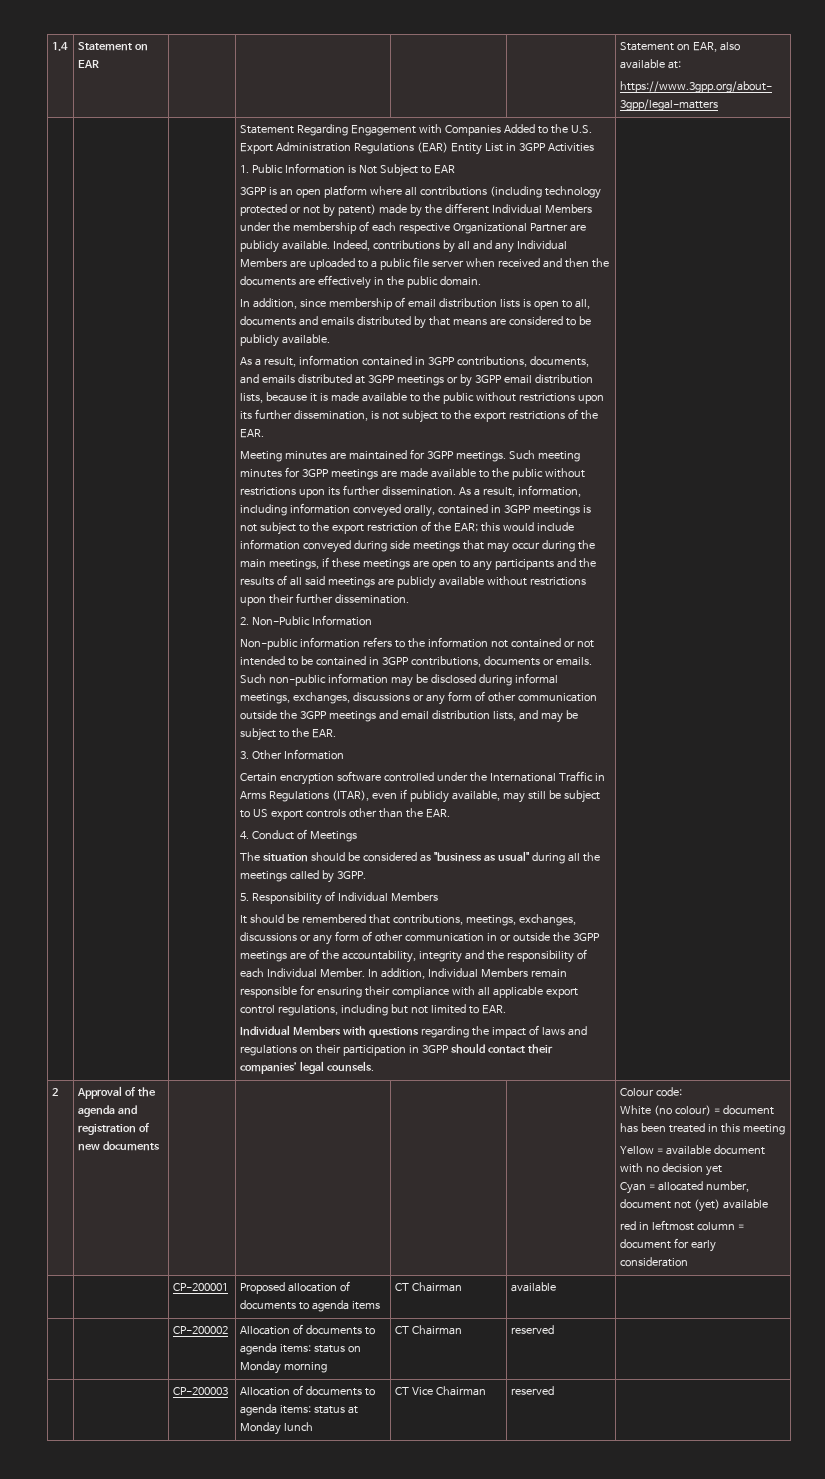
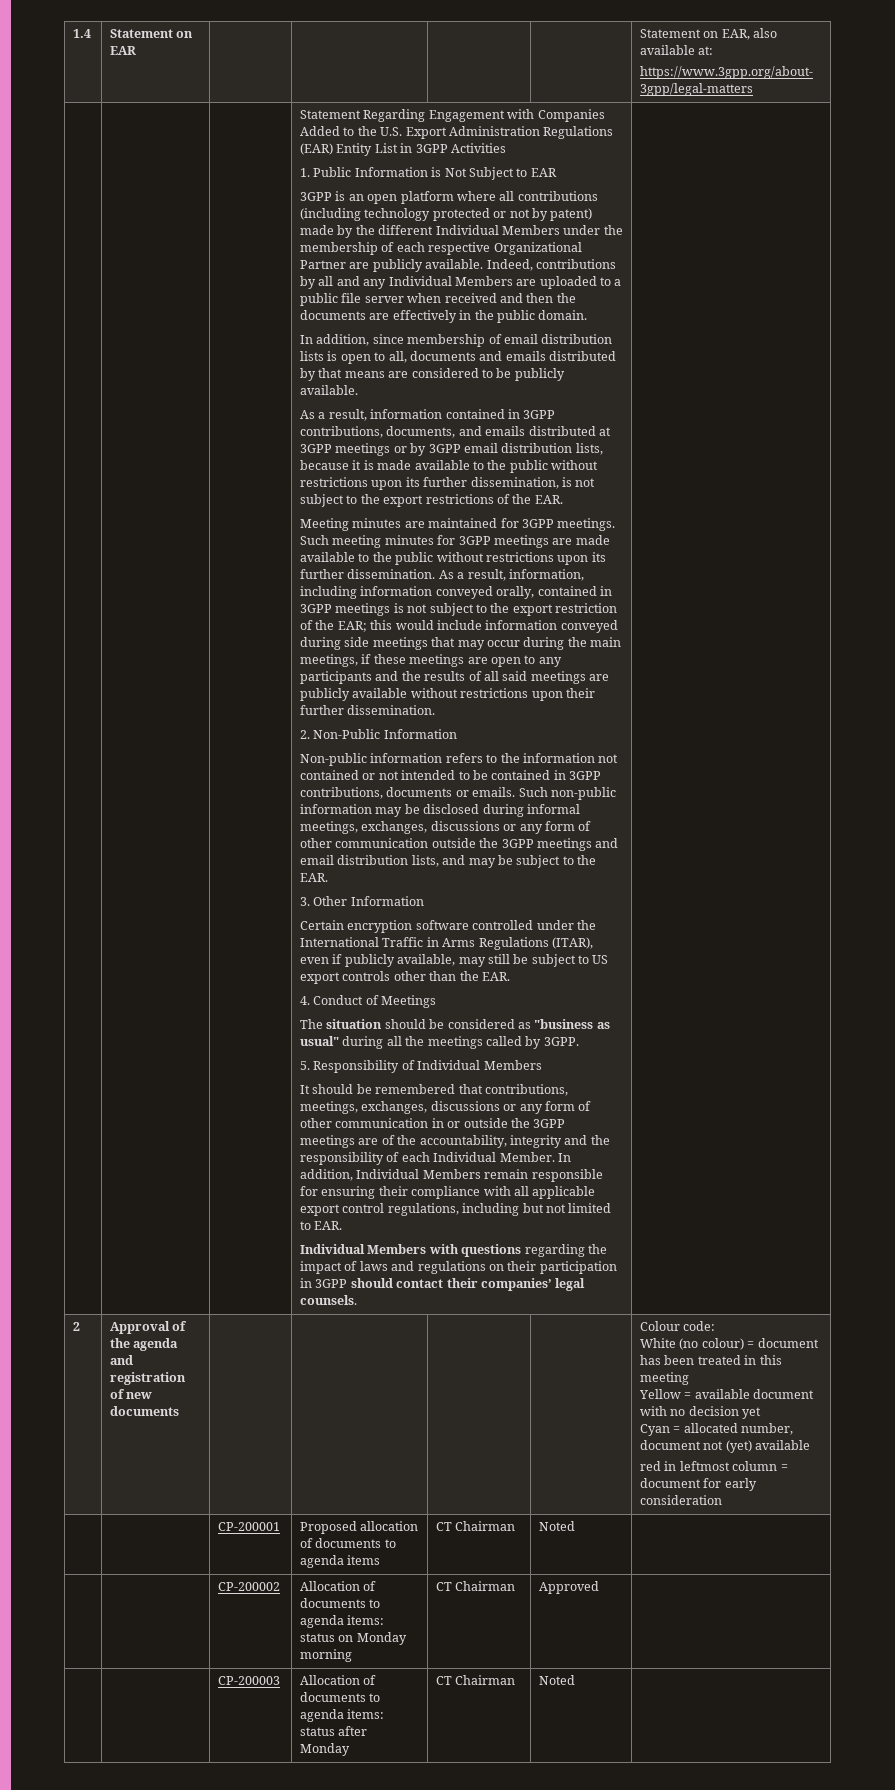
[511,1282,557,1292] available -> [539,1521,576,1531] Noted
[511,1325,555,1334] reserved -> [539,1581,600,1594] Approved
[348,1406,359,1414] [240,1422,314,1435] [395,1386,487,1396] [511,1386,555,1395] at Monday lunch | CT Vice Chairman | reserved -> [338,1726,368,1736] [300,1743,351,1756] [436,1675,516,1685] [539,1675,576,1685] after Monday | CT Chairman | Noted

